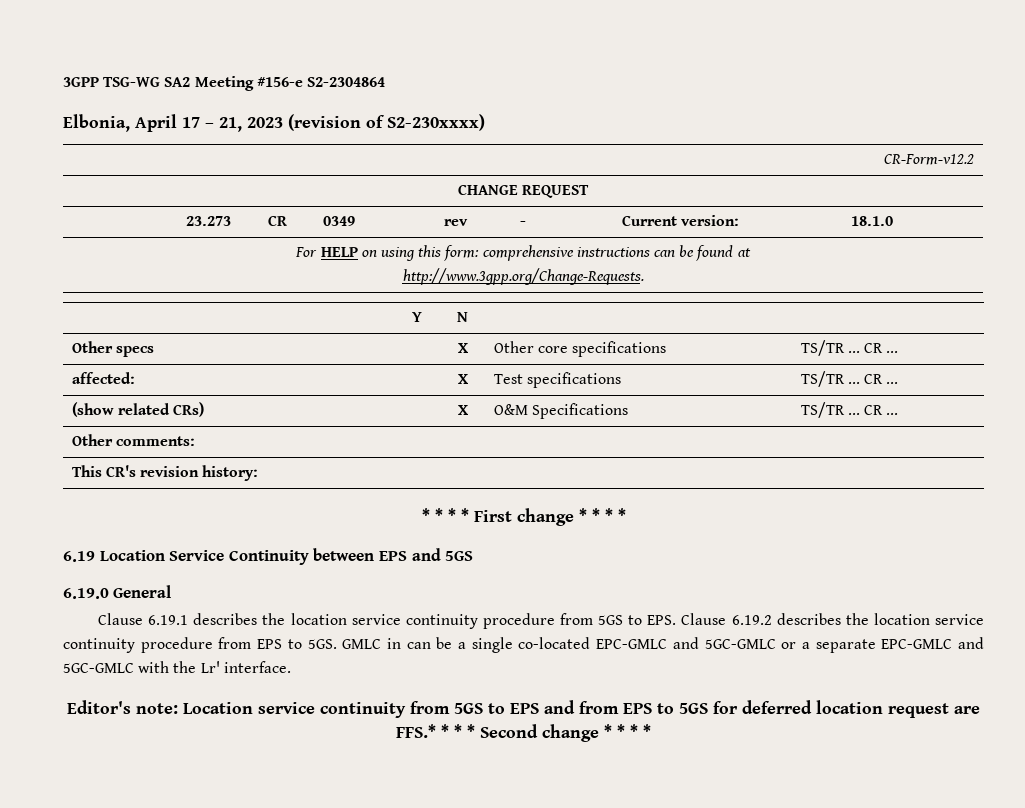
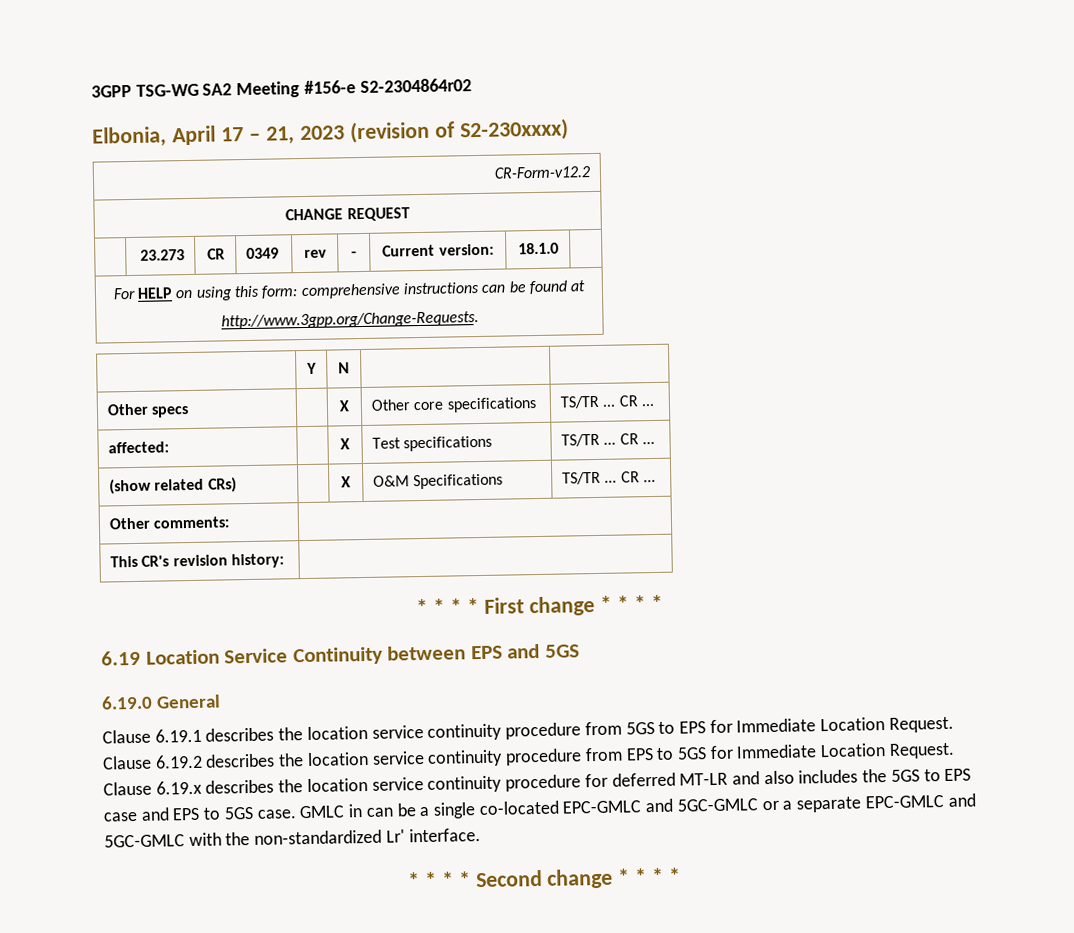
[306,77,385,87] S2-2304864 -> [359,78,472,94] S2-2304864r02
[647,615,677,625] EPS. -> [678,716,954,734] EPS for Immediate Location Request.
[307,639,337,649] 5GS. -> [676,742,955,760] [103,768,972,796] [103,806,297,822] 5GS for Immediate Location Request. Clause 6.19.x describes the location service continuity procedure for deferred MT-LR and also includes the 5GS to EPS case and EPS to 5GS case.
(197, 667) none -> [254,829,383,845] non-standardized
[67,700,980,718] [396,724,436,738] Editor's note: Location service continuity from 5GS to EPS and from EPS to 5GS for deferred location request are FFS.* -> [406,872,420,889] *

